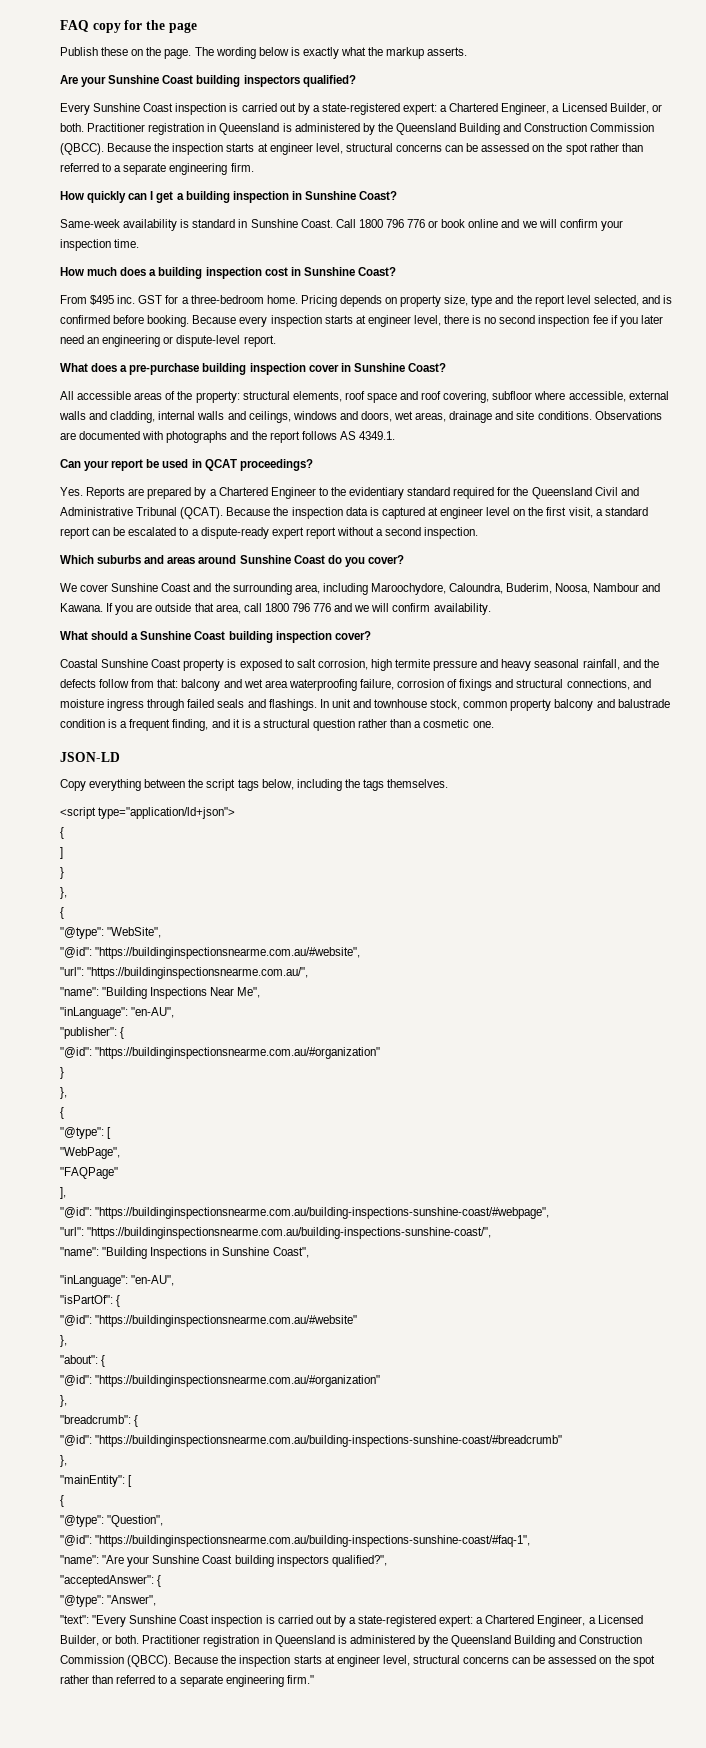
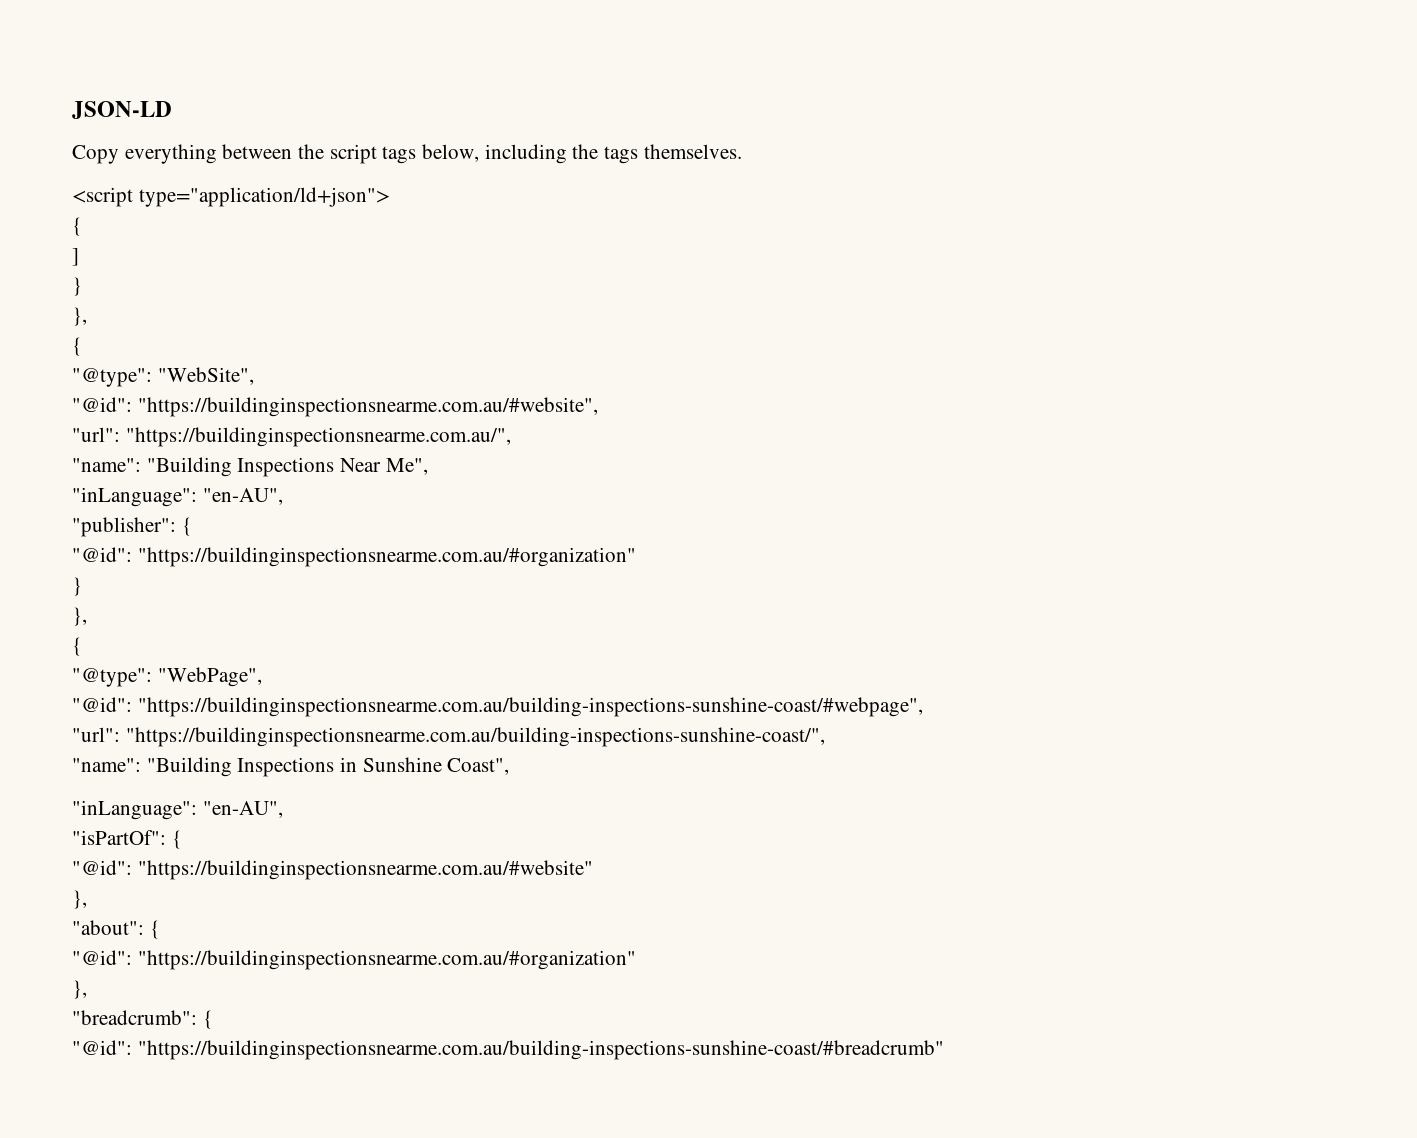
[60,20,197,33] [60,47,468,59] [60,75,356,87] [60,103,662,115] [60,123,655,135] [60,143,643,155] [60,163,254,175] [60,191,398,203] [60,219,623,231] [60,239,140,251] [60,267,396,279] [60,295,673,307] [60,315,663,327] [60,335,276,347] [60,363,446,375] [60,391,669,403] [59,411,662,423] [60,431,395,443] [60,459,313,471] [60,487,639,499] [60,507,648,519] [60,527,479,539] [60,555,404,567] [60,583,661,595] [60,603,491,615] [60,631,371,643] [60,659,659,671] [60,679,651,691] [60,699,670,711] [60,719,494,731] FAQ copy for the page // Publish these on the page. The wording below is exactly what the markup asserts. // Are your Sunshine Coast building inspectors qualified? // Every Sunshine Coast inspection is carried out by a state-registered expert: a Chartered Engineer, a Licensed Builder, or both. Practitioner registration in Queensland is administered by the Queensland Building and Construction Commission (QBCC). Because the inspection starts at engineer level, structural concerns can be assessed on the spot rather than referred to a separate engineering firm. // How quickly can I get a building inspection in Sunshine Coast? // Same-week availability is standard in Sunshine Coast. Call 1800 796 776 or book online and we will confirm your inspection time. // How much does a building inspection cost in Sunshine Coast? // From $495 inc. GST for a three-bedroom home. Pricing depends on property size, type and the report level selected, and is confirmed before booking. Because every inspection starts at engineer level, there is no second inspection fee if you later need an engineering or dispute-level report. // What does a pre-purchase building inspection cover in Sunshine Coast? // All accessible areas of the property: structural elements, roof space and roof covering, subfloor where accessible, external walls and cladding, internal walls and ceilings, windows and doors, wet areas, drainage and site conditions. Observations are documented with photographs and the report follows AS 4349.1. // Can your report be used in QCAT proceedings? // Yes. Reports are prepared by a Chartered Engineer to the evidentiary standard required for the Queensland Civil and Administrative Tribunal (QCAT). Because the inspection data is captured at engineer level on the first visit, a standard report can be escalated to a dispute-ready expert report without a second inspection. // Which suburbs and areas around Sunshine Coast do you cover? // We cover Sunshine Coast and the surrounding area, including Maroochydore, Caloundra, Buderim, Noosa, Nambour and Kawana. If you are outside that area, call 1800 796 776 and we will confirm availability. // What should a Sunshine Coast building inspection cover? // Coastal Sunshine Coast property is exposed to salt corrosion, high termite pressure and heavy seasonal rainfall, and the defects follow from that: balcony and wet area waterproofing failure, corrosion of fixings and structural connections, and moisture ingress through failed seals and flashings. In unit and townhouse stock, common property balcony and balustrade condition is a frequent finding, and it is a structural question rather than a cosmetic one. // -> (72, 110) none
[107,1127,112,1139] [ // -> (152, 677) none
[60,1167,118,1179] [60,1187,66,1199] // "FAQPage" // ], -> (262, 677) none
[60,1455,67,1467] [60,1475,133,1487] [60,1495,64,1507] [60,1515,164,1527] [60,1535,531,1547] [60,1555,387,1567] [60,1575,162,1587] [60,1595,157,1607] [60,1615,643,1627] [60,1635,643,1647] [60,1655,655,1667] [60,1675,314,1687] // }, // "mainEntity": [ // { // "@type": "Question", // "@id": "https://buildinginspectionsnearme.com.au/building-inspections-sunshine-coast/#faq-1", // "name": "Are your Sunshine Coast building inspectors qualified?", // "acceptedAnswer": { // "@type": "Answer", // "text": "Every Sunshine Coast inspection is carried out by a state-registered expert: a Chartered Engineer, a Licensed Builder, or both. Practitioner registration in Queensland is administered by the Queensland Building and Construction Commission (QBCC). Because the inspection starts at engineer level, structural concerns can be assessed on the spot rather than referred to a separate engineering firm." -> (944, 1050) none

